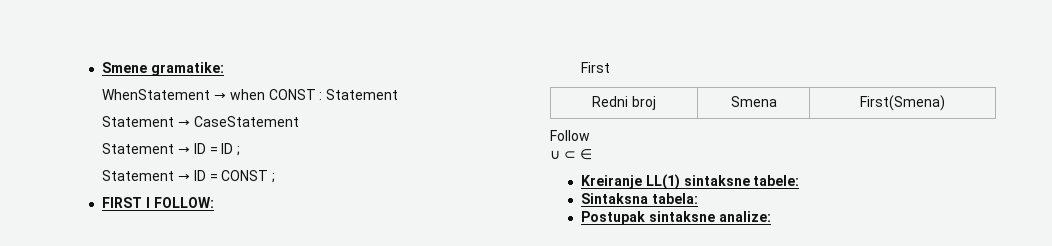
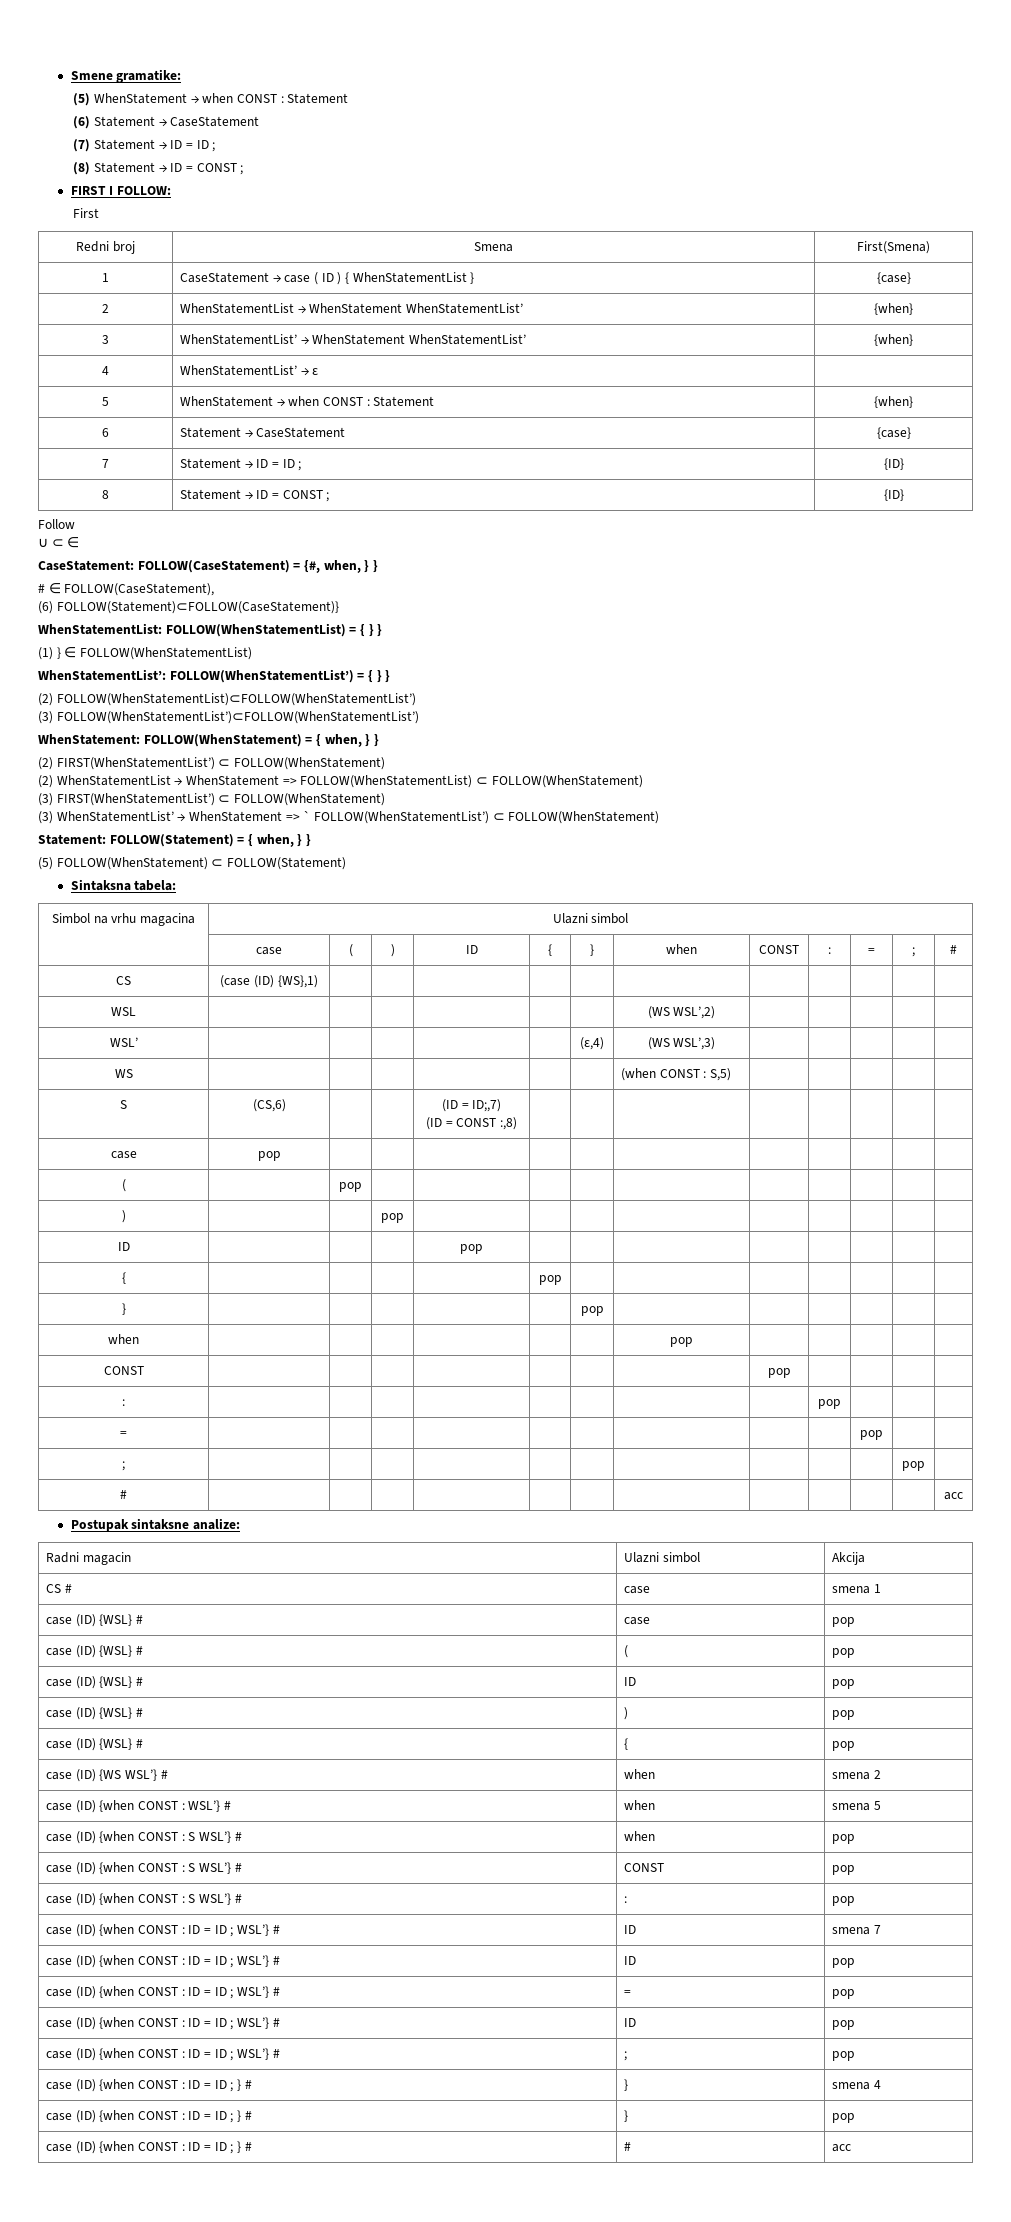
(224, 69) none -> [73,93,91,106] (5)
(399, 94) none -> [73,116,91,129] (6)
(299, 121) none -> [73,139,91,152] (7)
(241, 151) none -> [73,162,91,175] (8)
[550,130,590,141] [550,149,592,160] [581,174,800,190] [581,193,698,204] [581,211,771,225] // Follow // ∪ ⊂ ∈ // Kreiranje LL(1) sintaksne tabele: // Sintaksna tabela: // Postupak sintaksne analize: -> [102,273,109,282] [180,272,475,285] [876,272,911,284] [102,304,109,313] [180,303,523,314] [874,303,913,315] [102,335,109,344] [180,334,526,345] [874,334,913,346] [102,366,109,375] [180,365,319,376] [102,397,109,406] [180,396,435,407] [874,396,913,408] [102,428,109,437] [180,427,346,438] [876,427,911,439] [102,459,109,468] [180,458,302,471] [883,458,904,470] [102,490,109,499] [180,489,330,502] [883,489,904,501] [38,519,75,529] [38,537,80,548] [38,560,378,573] [38,583,215,596] [38,601,339,614] [38,623,383,637] [38,647,252,660] [38,669,391,683] [38,693,416,706] [38,711,419,724] [38,734,379,747] [38,757,385,770] [38,775,643,788] [38,793,385,806] [38,811,660,824] [38,834,311,847] [38,857,346,870] [70,879,177,891] [52,913,195,926] [552,913,629,924] [255,947,282,955] [348,944,353,957] [390,944,395,957] [465,945,478,954] [548,944,552,956] [590,944,594,956] [666,944,697,954] [759,945,799,954] [828,947,831,954] [868,948,875,954] [912,947,915,957] [950,945,957,954] [116,976,131,985] [220,975,318,988] [111,1007,136,1016] [647,1006,716,1019] [109,1037,138,1047] [580,1037,604,1050] [647,1037,716,1050] [114,1069,133,1078] [621,1068,731,1081] [120,1100,127,1109] [252,1099,286,1112] [441,1099,502,1112] [426,1117,517,1130] [110,1151,137,1159] [257,1151,281,1161] [121,1179,126,1192] [339,1182,362,1192] [121,1210,126,1223] [381,1213,404,1223] [117,1242,130,1251] [460,1244,483,1254] [121,1272,126,1284] [538,1275,562,1285] [121,1303,126,1315] [580,1306,604,1316] [108,1334,139,1344] [670,1337,693,1347] [103,1366,144,1375] [767,1368,791,1378] [122,1399,125,1406] [818,1399,841,1409] [120,1431,127,1437] [860,1430,883,1440] [122,1461,125,1471] [902,1461,925,1471] [120,1490,127,1499] [944,1492,963,1500] [70,1518,240,1532] [46,1552,131,1565] [624,1552,700,1563] [832,1552,866,1565] [46,1584,72,1593] [624,1586,651,1594] [832,1584,881,1594] [46,1614,143,1627] [624,1617,651,1625] [832,1617,856,1627] [46,1645,143,1658] [624,1645,629,1658] [832,1648,856,1658] [46,1676,143,1689] [624,1677,637,1686] [832,1679,856,1689] [46,1707,143,1720] [624,1707,629,1720] [832,1710,856,1720] [46,1738,143,1751] [624,1738,629,1750] [832,1741,856,1751] [46,1769,168,1782] [624,1769,656,1779] [832,1770,881,1780] [46,1800,231,1813] [624,1800,656,1810] [832,1801,881,1811] [46,1831,242,1844] [624,1831,656,1841] [832,1834,856,1844] [46,1862,242,1875] [624,1863,665,1872] [832,1865,856,1875] [46,1893,242,1906] [624,1896,628,1903] [832,1896,856,1906] [46,1924,280,1937] [624,1925,637,1934] [832,1925,881,1935] [46,1955,280,1968] [624,1956,637,1965] [832,1958,856,1968] [46,1986,280,1999] [624,1990,632,1996] [832,1989,856,1999] [46,2017,280,2030] [624,2018,637,2027] [832,2020,856,2030] [46,2048,280,2061] [624,2051,628,2061] [832,2051,856,2061] [46,2079,252,2092] [624,2079,629,2091] [832,2080,881,2090] [46,2110,252,2123] [624,2110,629,2122] [832,2113,856,2123] [46,2141,252,2154] [624,2142,632,2151] [832,2144,852,2152] // 1 | CaseStatement → case ( ID ) { WhenStatementList } | {case} // 2 | WhenStatementList → WhenStatement WhenStatementList’ | {when} // 3 | WhenStatementList’ → WhenStatement WhenStatementList’ | {when} // 4 | WhenStatementList’ → ε | // 5 | WhenStatement → when CONST : Statement | {when} // 6 | Statement → CaseStatement | {case} // 7 | Statement → ID = ID ; | {ID} // 8 | Statement → ID = CONST ; | {ID} // Follow // ∪ ⊂ ∈ // CaseStatement: FOLLOW(CaseStatement) = {#, when, } } // # ∈ FOLLOW(CaseStatement), // (6) FOLLOW(Statement)⊂FOLLOW(CaseStatement)} // WhenStatementList: FOLLOW(WhenStatementList) = { } } // (1) } ∈ FOLLOW(WhenStatementList) // WhenStatementList’: FOLLOW(WhenStatementList’) = { } } // (2) FOLLOW(WhenStatementList)⊂FOLLOW(WhenStatementList’) // (3) FOLLOW(WhenStatementList’)⊂FOLLOW(WhenStatementList’) // WhenStatement: FOLLOW(WhenStatement) = { when, } } // (2) FIRST(WhenStatementList’) ⊂ FOLLOW(WhenStatement) // (2) WhenStatementList → WhenStatement => FOLLOW(WhenStatementList) ⊂ FOLLOW(WhenStatement) // (3) FIRST(WhenStatementList’) ⊂ FOLLOW(WhenStatement) // (3) WhenStatementList’ → WhenStatement => ` FOLLOW(WhenStatementList’) ⊂ FOLLOW(WhenStatement) // Statement: FOLLOW(Statement) = { when, } } // (5) FOLLOW(WhenStatement) ⊂ FOLLOW(Statement) // Sintaksna tabela: // Simbol na vrhu magacina | Ulazni simbol // | case | ( | ) | ID | { | } | when | CONST | : | = | ; | # // CS | (case (ID) {WS},1) | | | | | | | | | | | // WSL | | | | | | | (WS WSL’,2) | | | | | // WSL’ | | | | | | (ε,4) | (WS WSL’,3) | | | | | // WS | | | | | | | (when CONST : S,5) | | | | | // S | (CS,6) | | | (ID = ID;,7) // (ID = CONST :,8) | | | | | | | | // case | pop | | | | | | | | | | | // ( | | pop | | | | | | | | | | // ) | | | pop | | | | | | | | | // ID | | | | pop | | | | | | | | // { | | | | | pop | | | | | | | // } | | | | | | pop | | | | | | // when | | | | | | | pop | | | | | // CONST | | | | | | | | pop | | | | // : | | | | | | | | | pop | | | // = | | | | | | | | | | pop | | // ; | | | | | | | | | | | pop | // # | | | | | | | | | | | | acc // Postupak sintaksne analize: // Radni magacin | Ulazni simbol | Akcija // CS # | case | smena 1 // case (ID) {WSL} # | case | pop // case (ID) {WSL} # | ( | pop // case (ID) {WSL} # | ID | pop // case (ID) {WSL} # | ) | pop // case (ID) {WSL} # | { | pop // case (ID) {WS WSL’} # | when | smena 2 // case (ID) {when CONST : WSL’} # | when | smena 5 // case (ID) {when CONST : S WSL’} # | when | pop // case (ID) {when CONST : S WSL’} # | CONST | pop // case (ID) {when CONST : S WSL’} # | : | pop // case (ID) {when CONST : ID = ID ; WSL’} # | ID | smena 7 // case (ID) {when CONST : ID = ID ; WSL’} # | ID | pop // case (ID) {when CONST : ID = ID ; WSL’} # | = | pop // case (ID) {when CONST : ID = ID ; WSL’} # | ID | pop // case (ID) {when CONST : ID = ID ; WSL’} # | ; | pop // case (ID) {when CONST : ID = ID ; } # | } | smena 4 // case (ID) {when CONST : ID = ID ; } # | } | pop // case (ID) {when CONST : ID = ID ; } # | # | acc

